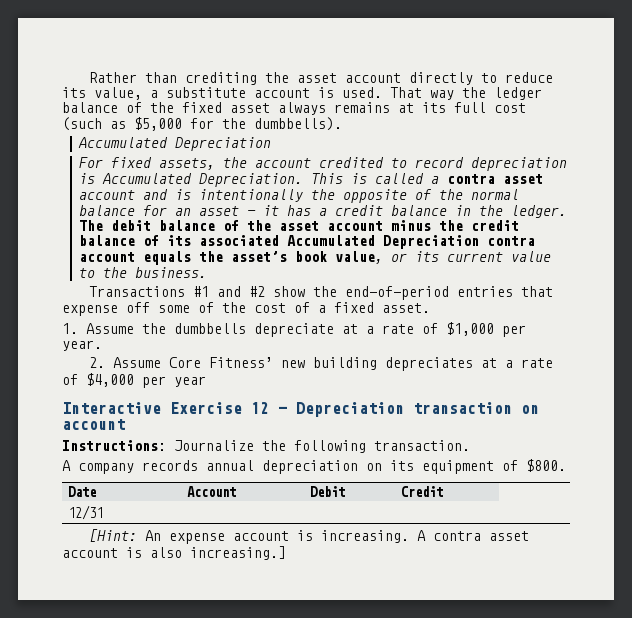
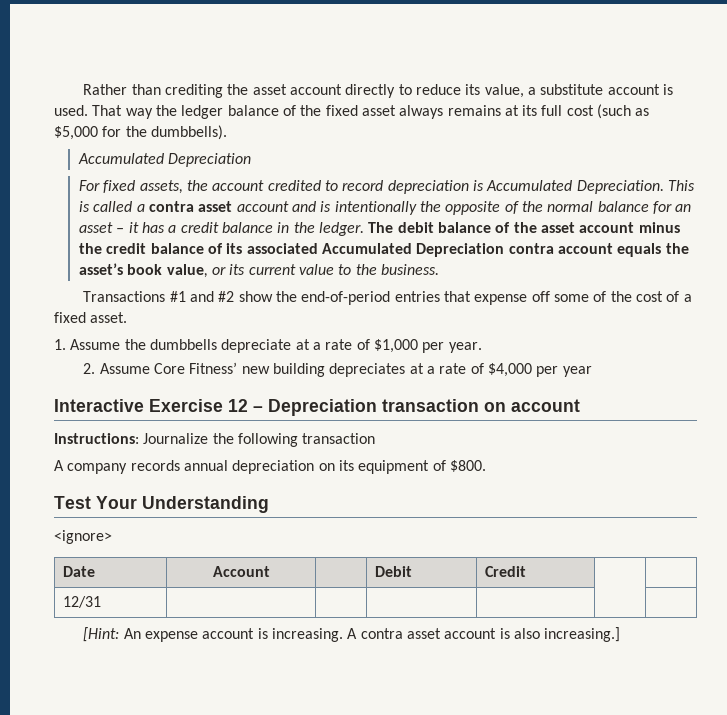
[374,440,470,451] transaction. -> [302,433,376,444] transaction
(566, 465) none -> [54,496,269,513] [54,530,112,544] // Test Your Understanding // <ignore>

